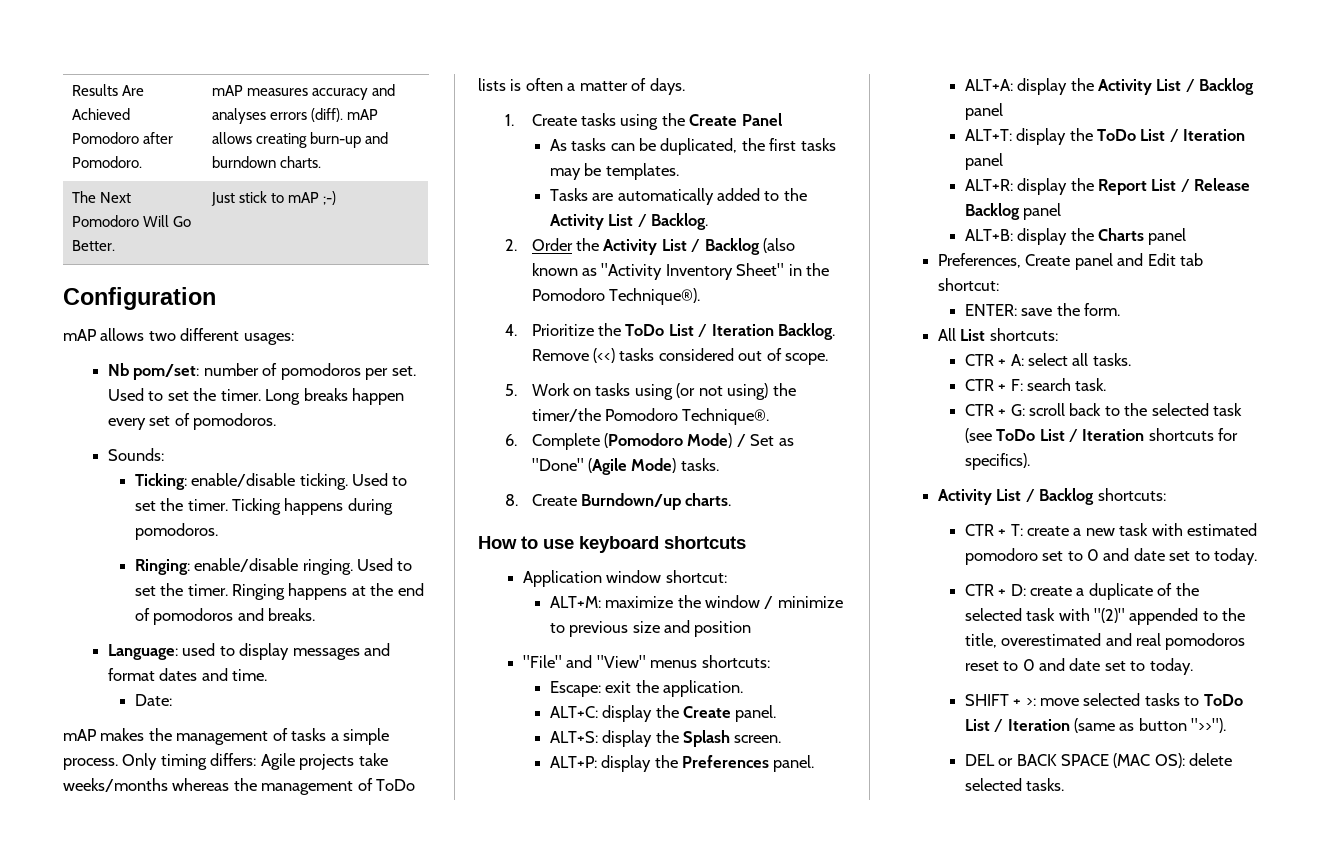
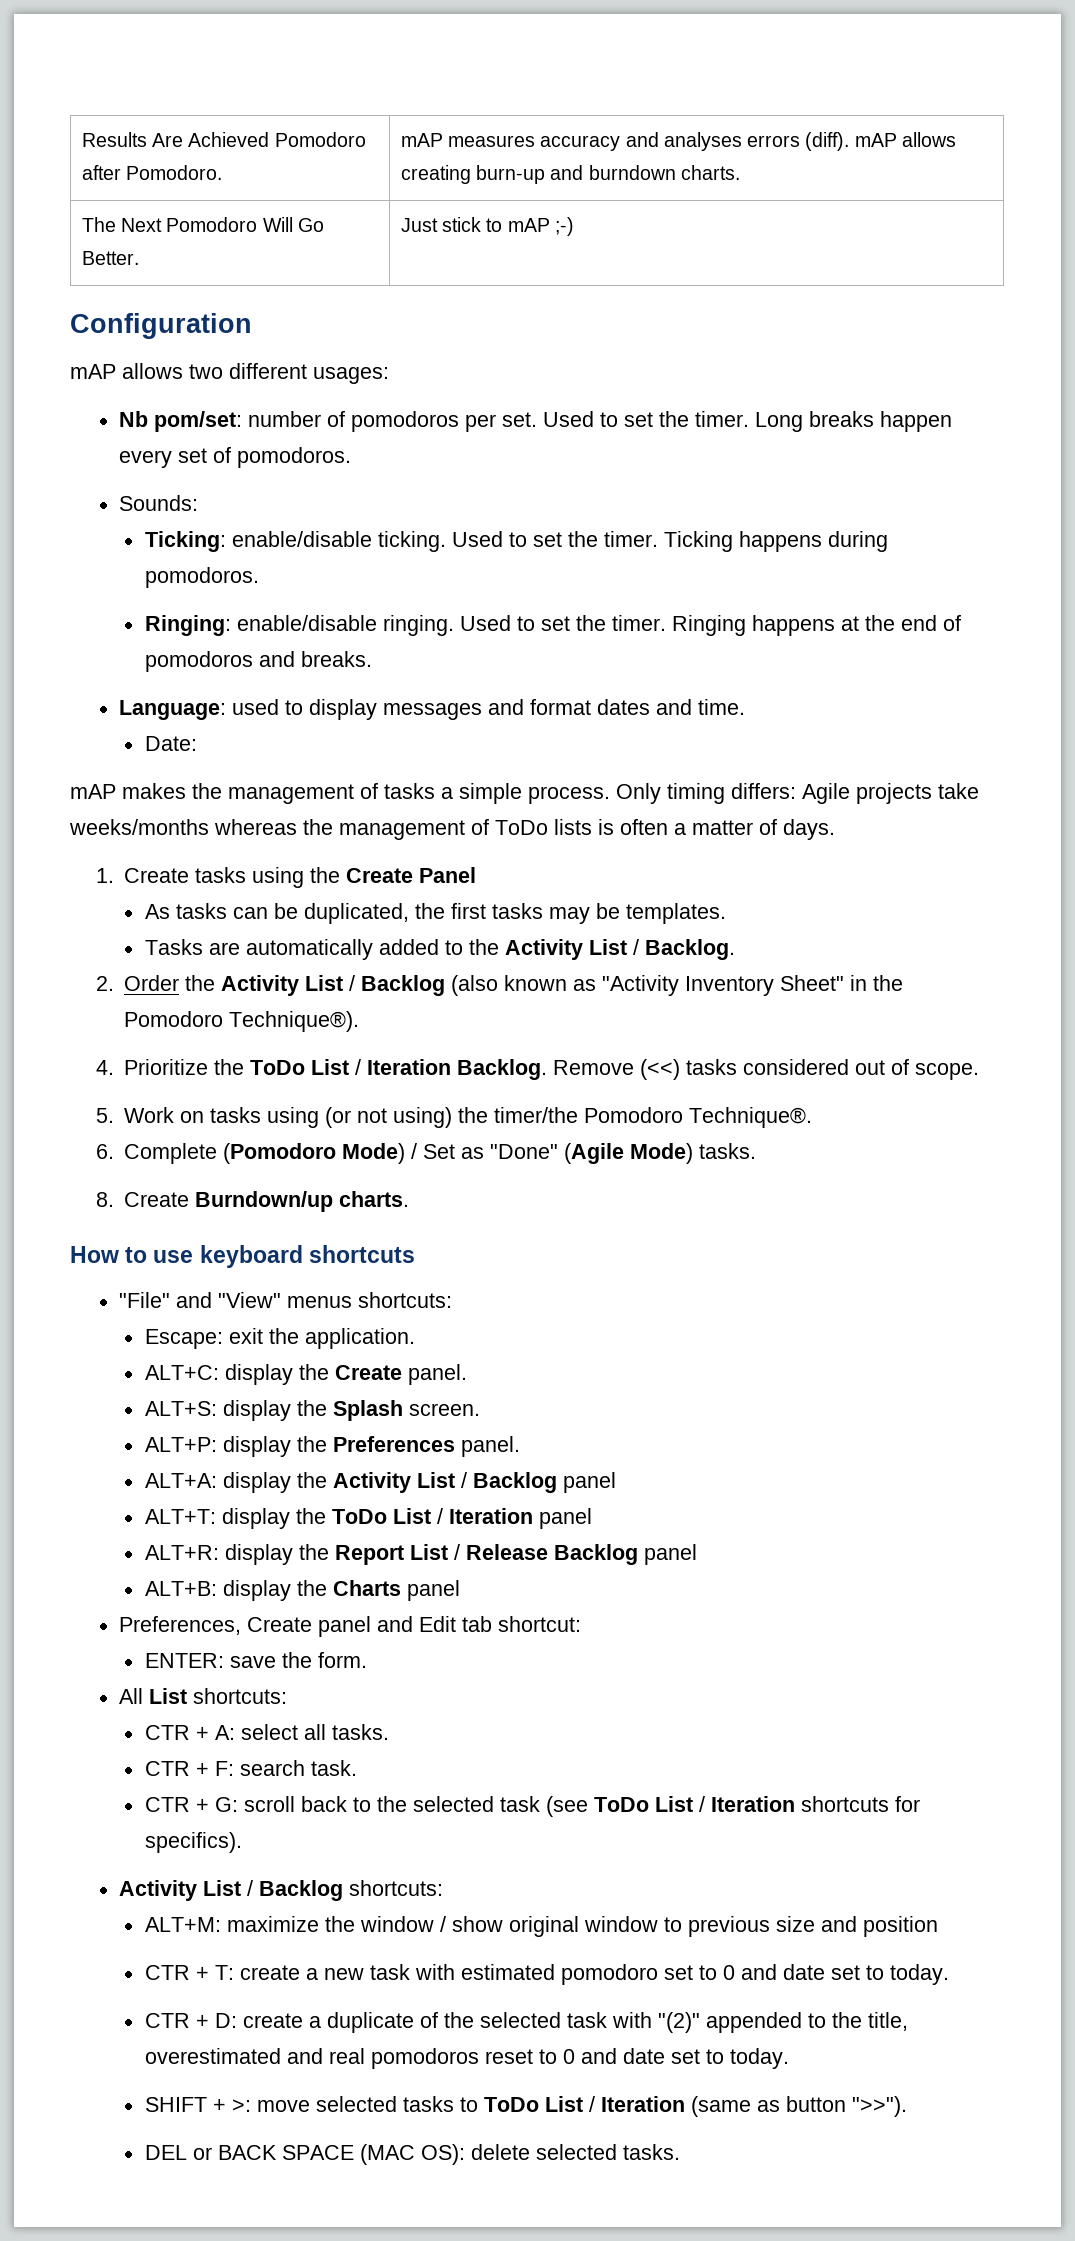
[522,570,727,587] [549,595,843,609] [549,620,752,637] // Application window shortcut: // ALT+M: maximize the window / minimize to previous size and position -> (415, 1254) none
(1166, 494) none -> [144,1916,938,1937] // ALT+M: maximize the window / show original window to previous size and position

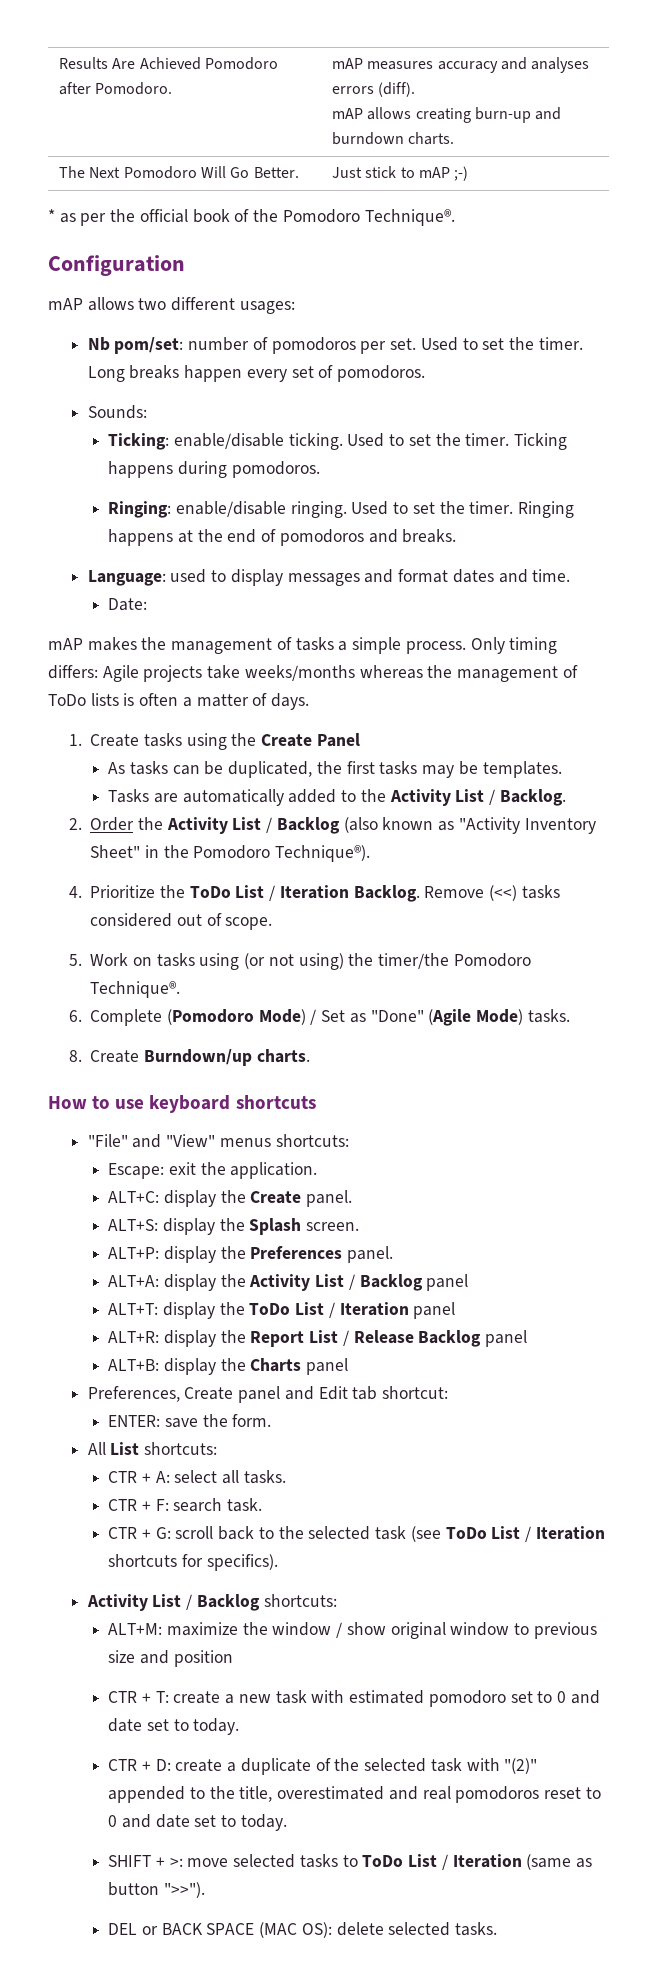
(850, 141) none -> (416, 89) //
(574, 226) none -> [48,209,455,226] // * as per the official book of the Pomodoro Technique®.

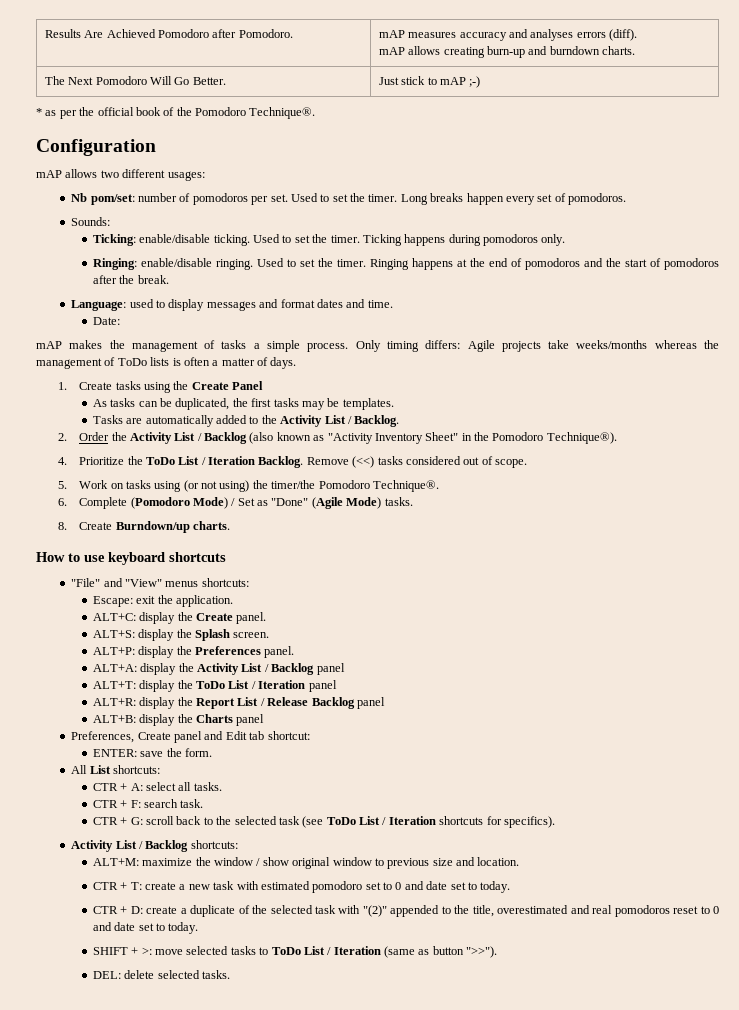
[231,461,320,478] pomodoros. -> [482,234,566,246] pomodoros only.
[402,529,457,543] breaks. -> [605,258,719,270] [92,275,169,284] the start of pomodoros after the break.
[173,1650,233,1667] position -> [477,857,520,866] location.
[108,1922,332,1938] DEL or BACK SPACE (MAC OS): -> [92,971,121,979] DEL:

